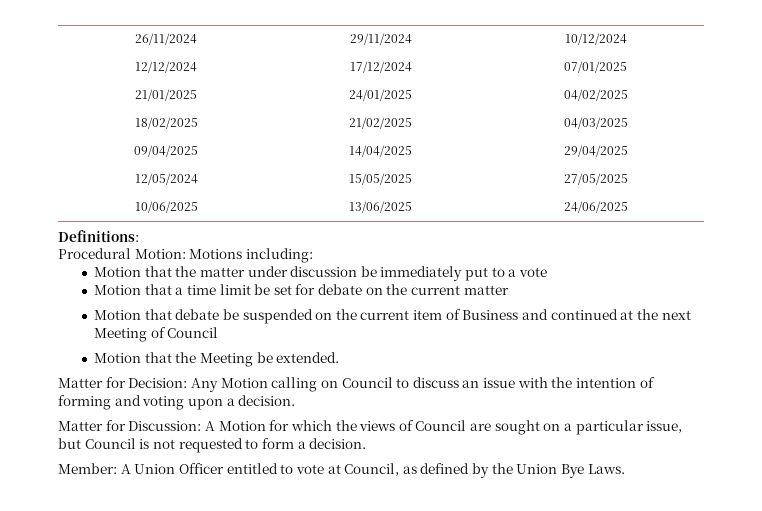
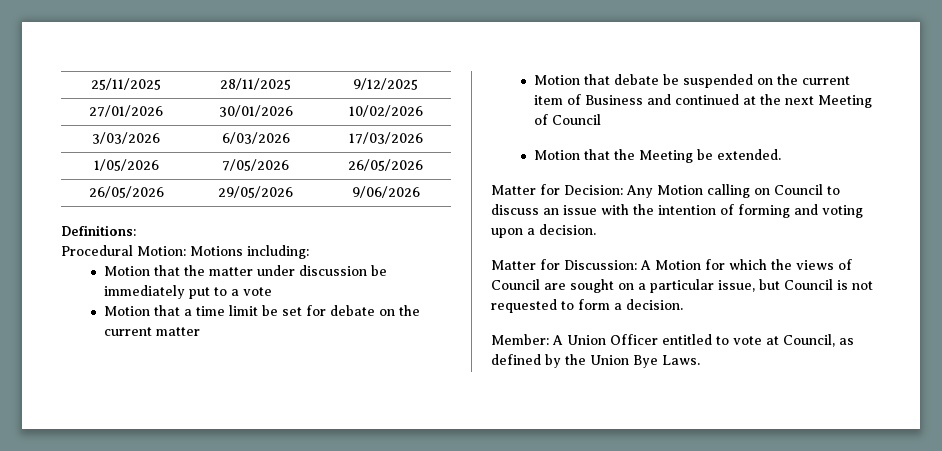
[135,33,197,45] [349,33,412,45] [564,33,627,45] [135,61,197,73] [349,61,412,73] [564,61,627,73] [135,89,197,101] [349,89,412,101] [563,89,628,101] [134,117,198,129] [349,117,412,129] [563,117,628,129] [134,145,198,157] [349,145,412,157] [563,145,628,157] [134,173,198,185] [349,173,412,185] [563,173,628,185] [134,201,198,213] [349,201,412,213] [563,201,628,213] 26/11/2024 | 29/11/2024 | 10/12/2024 // 12/12/2024 | 17/12/2024 | 07/01/2025 // 21/01/2025 | 24/01/2025 | 04/02/2025 // 18/02/2025 | 21/02/2025 | 04/03/2025 // 09/04/2025 | 14/04/2025 | 29/04/2025 // 12/05/2024 | 15/05/2025 | 27/05/2025 // 10/06/2025 | 13/06/2025 | 24/06/2025 -> [91,78,161,90] [220,78,291,90] [353,78,418,90] [89,105,163,117] [218,105,293,117] [348,105,423,117] [92,132,160,144] [221,132,290,144] [348,132,423,144] [93,159,159,171] [222,159,289,171] [348,159,423,171] [88,186,164,198] [218,186,293,198] [351,186,420,198] 25/11/2025 | 28/11/2025 | 9/12/2025 // 27/01/2026 | 30/01/2026 | 10/02/2026 // 3/03/2026 | 6/03/2026 | 17/03/2026 // 1/05/2026 | 7/05/2026 | 26/05/2026 // 26/05/2026 | 29/05/2026 | 9/06/2026

